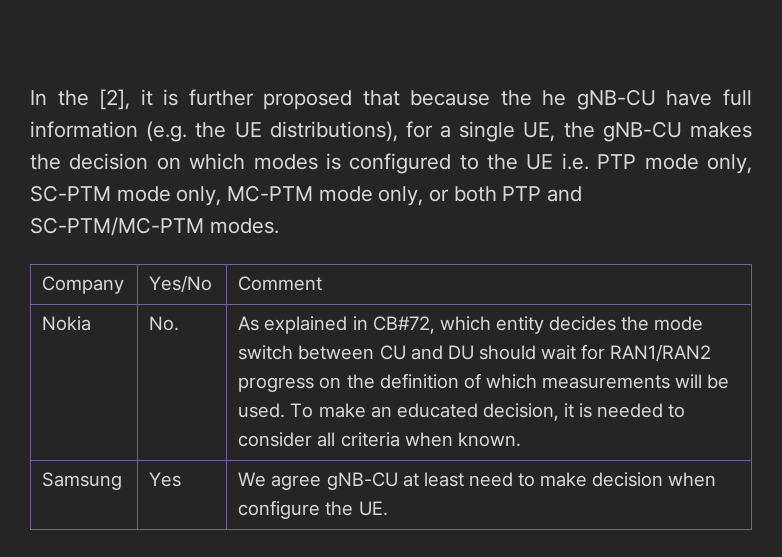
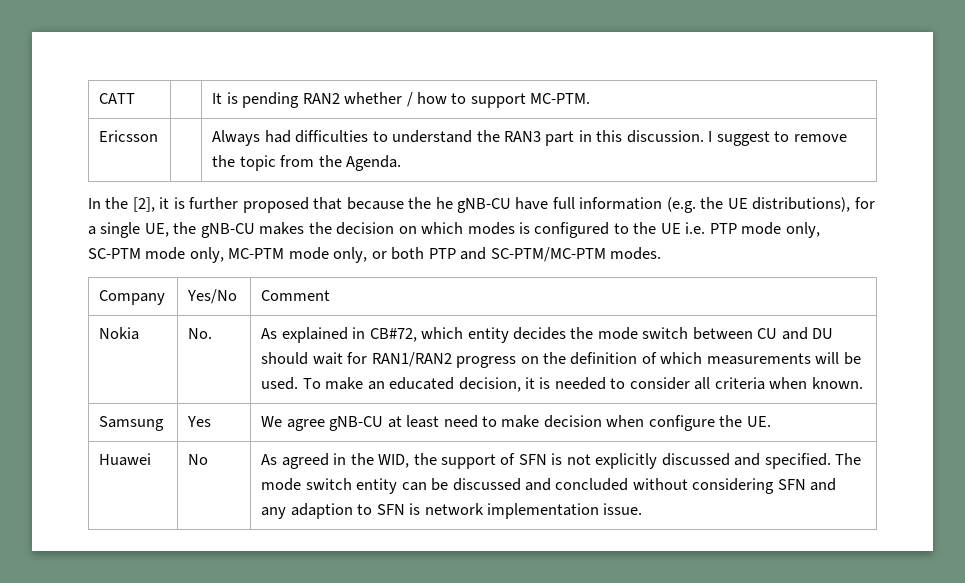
(30, 97) none -> [99,93,136,104] [212,92,591,108] [99,130,159,142] [212,130,847,146] [212,155,402,171] CATT | | It is pending RAN2 whether / how to support MC-PTM. // Ericsson | | Always had difficulties to understand the RAN3 part in this discussion. I suggest to remove the topic from the Agenda. //
(388, 508) none -> [99,453,152,466] [188,454,209,465] [261,453,862,469] [261,478,837,494] [261,503,643,519] // Huawei | No | As agreed in the WID, the support of SFN is not explicitly discussed and specified. The mode switch entity can be discussed and concluded without considering SFN and any adaption to SFN is network implementation issue.

